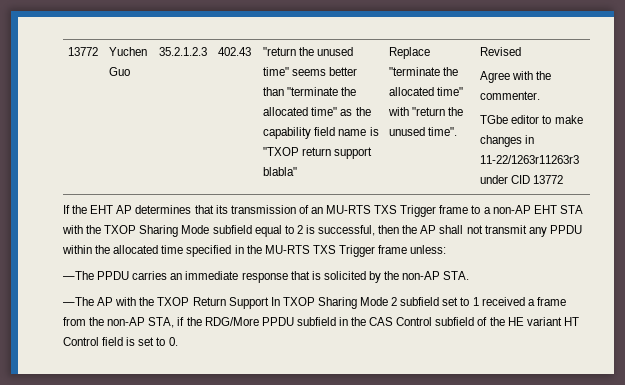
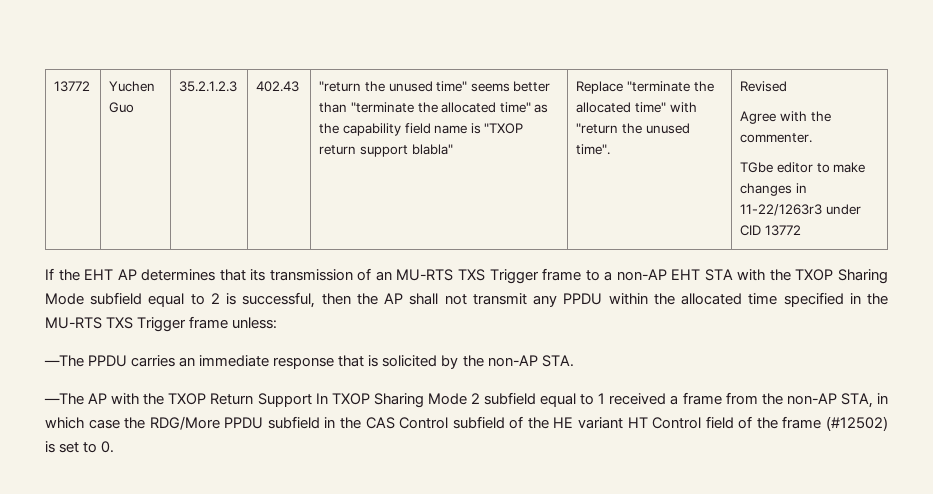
[480,155,580,164] 11-22/1263r11263r3 -> [740,204,823,216] 11-22/1263r3
[442,297,459,306] set -> [540,393,577,407] equal
[177,317,185,326] if -> [876,393,888,404] [45,417,120,429] in which case
(124, 341) none -> [738,416,888,431] of the frame (#12502)

